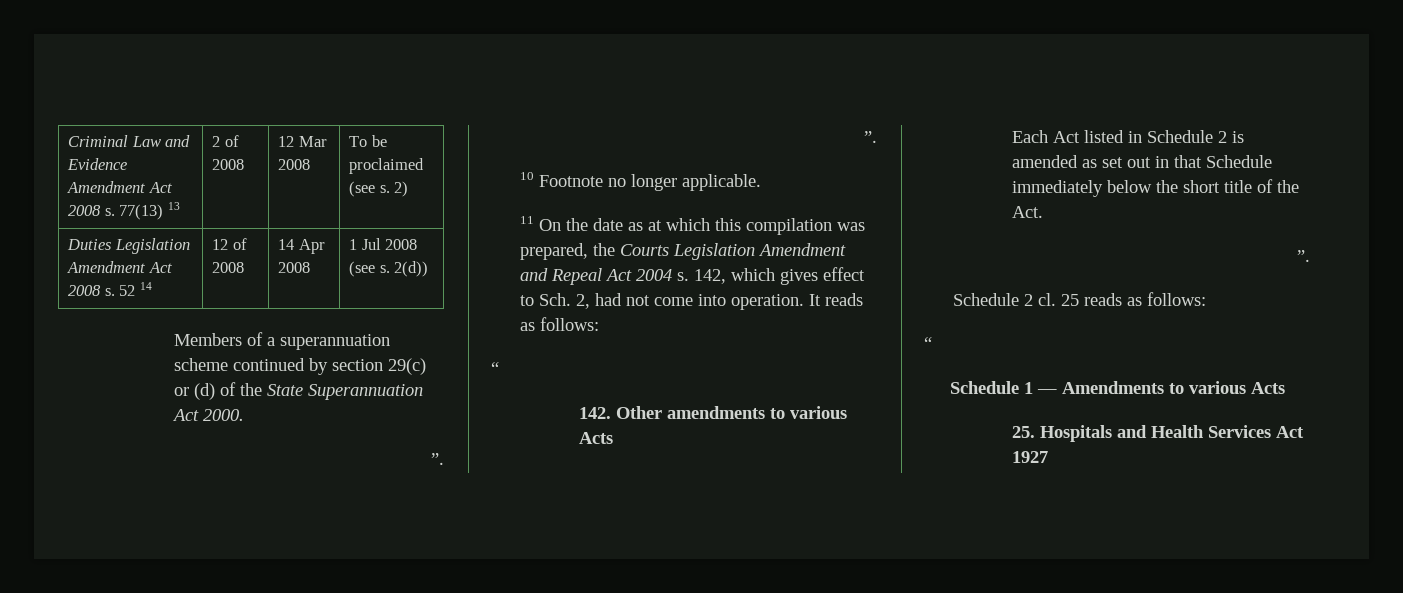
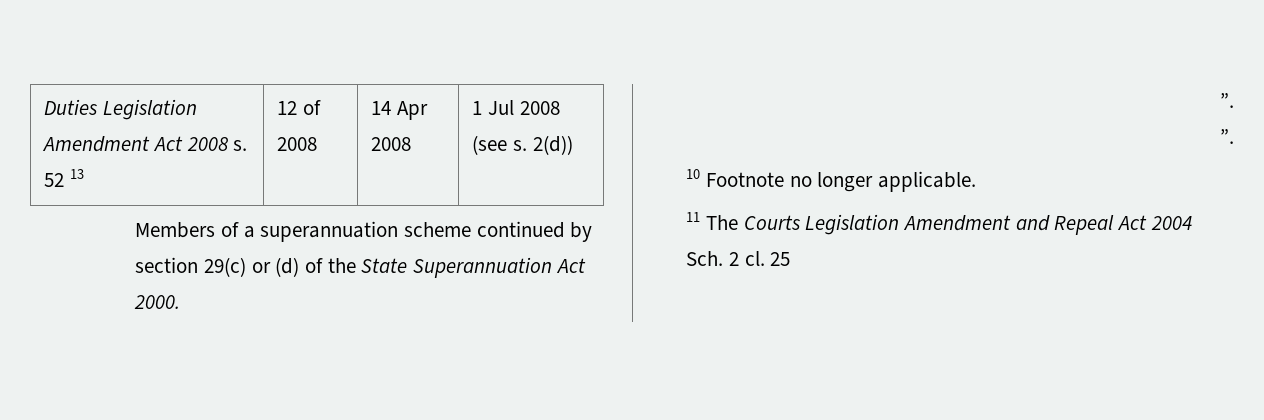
[68,135,191,147] [67,158,128,170] [67,181,172,193] [68,202,180,220] [212,135,239,147] [212,159,245,170] [278,136,327,147] [278,159,311,170] [349,135,387,147] [349,158,425,174] [349,181,409,197] Criminal Law and Evidence Amendment Act 2008 s. 77(13) 13 | 2 of 2008 | 12 Mar 2008 | To be proclaimed (see s. 2) // -> (44, 107) none
[139,282,152,290] 14 -> [69,169,84,179] 13
[539,218,866,235] [520,243,616,260] On the date as at which this compilation was prepared, the -> [706,215,739,230] The
[677,267,866,285] [520,293,864,310] [520,317,600,331] [491,362,499,375] [579,406,848,419] [579,432,614,444] [1012,130,1245,143] [1012,155,1273,168] [1012,179,1300,197] [1012,206,1044,218] [1297,250,1310,262] [953,292,1207,306] [924,337,932,350] [949,381,1285,394] [1012,425,1305,442] [1012,451,1049,463] s. 142, which gives effect to Sch. 2, had not come into operation. It reads as follows: // “ // 142. Other amendments to various Acts // Each Act listed in Schedule 2 is amended as set out in that Schedule immediately below the short title of the Act. // ”. // Schedule 2 cl. 25 reads as follows: // “ // Schedule 1 — Amendments to various Acts // 25. Hospitals and Health Services Act 1927 -> [686,251,791,266] Sch. 2 cl. 25

